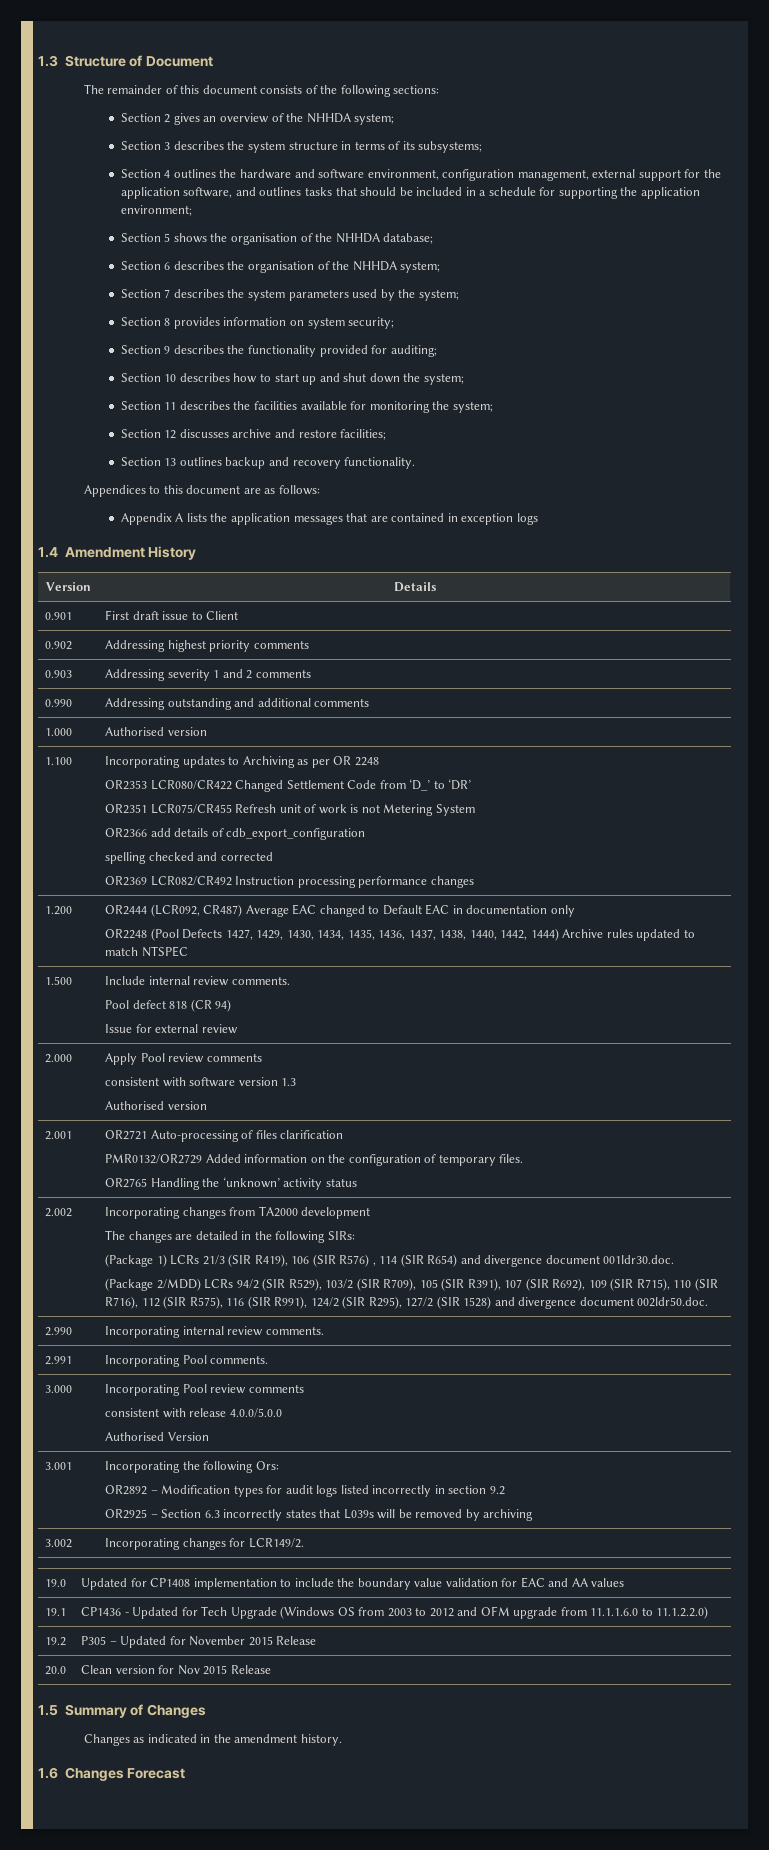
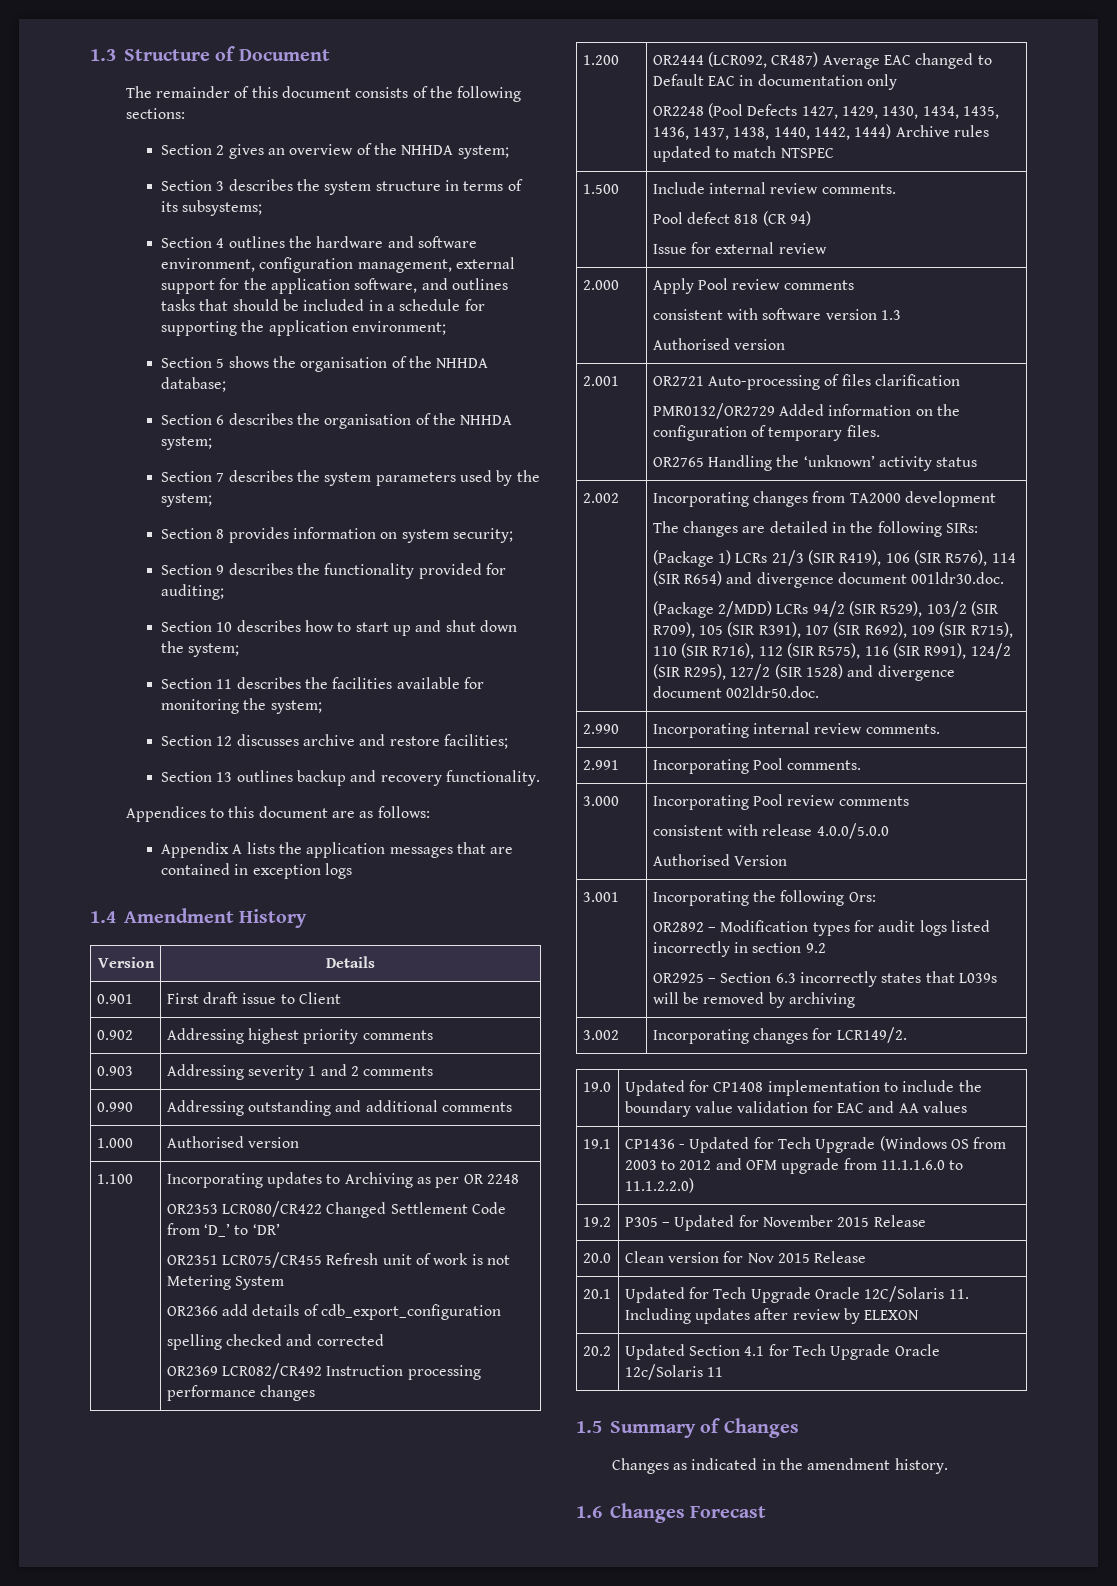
[339,1254,376,1267] R576) , -> [945,550,988,566] R576),
(271, 1669) none -> [582,1289,611,1299] [624,1286,969,1303] [624,1308,920,1324] [582,1346,611,1356] [624,1344,940,1360] [624,1364,724,1380] // 20.1 | Updated for Tech Upgrade Oracle 12C/Solaris 11. Including updates after review by ELEXON // 20.2 | Updated Section 4.1 for Tech Upgrade Oracle 12c/Solaris 11

